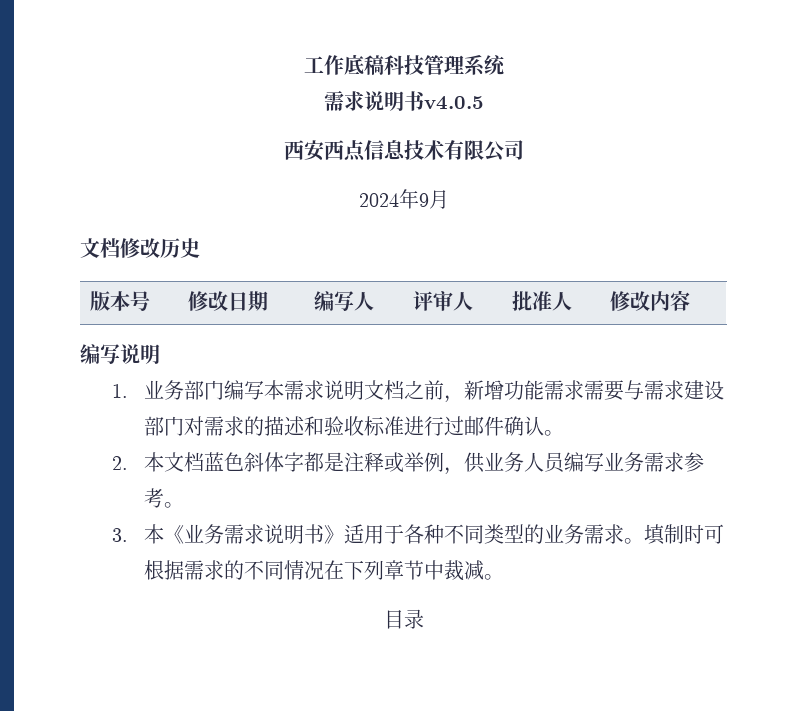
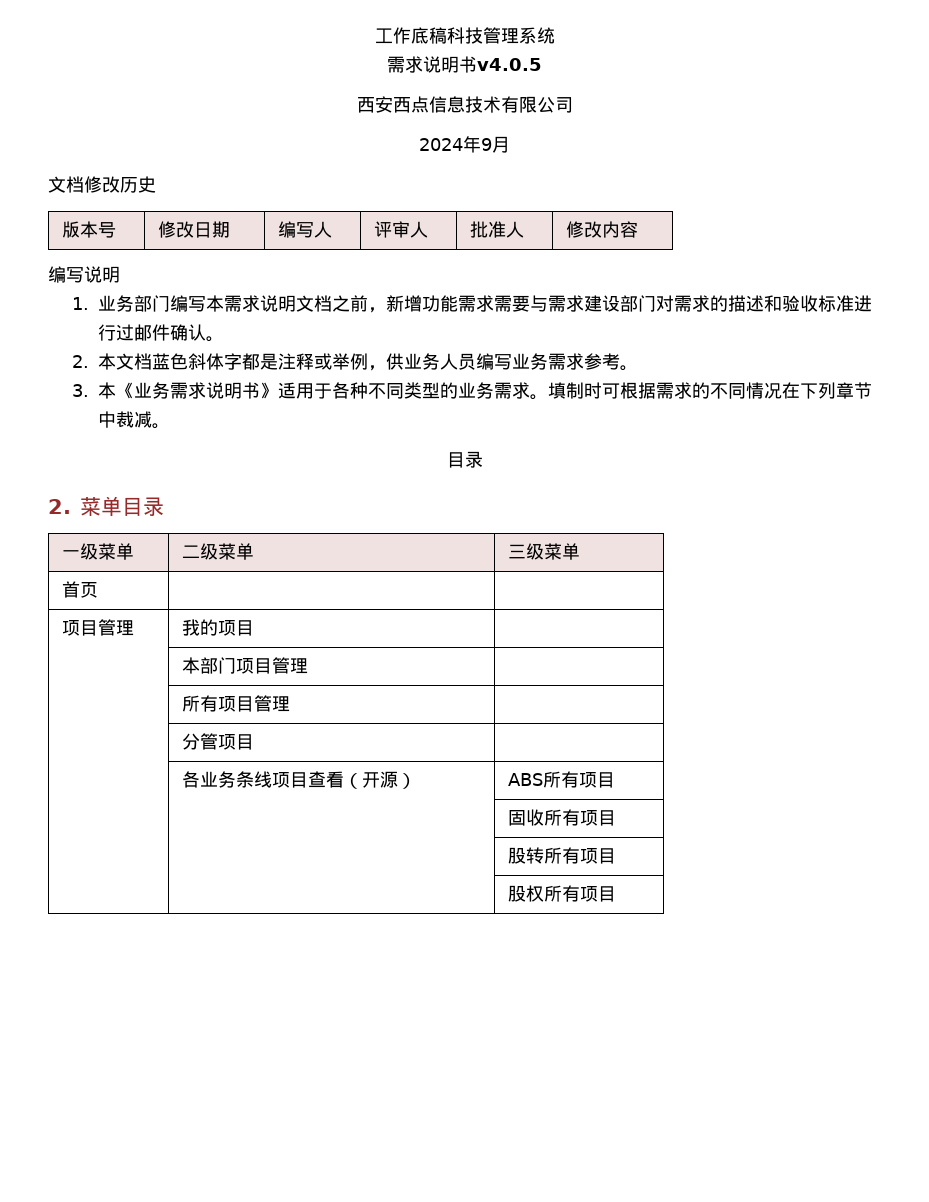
(424, 619) none -> [48,496,164,517] [62,543,135,560] [182,543,255,560] [508,543,581,560] [62,581,99,598] [62,619,135,636] [182,619,255,636] [182,657,309,674] [182,695,291,712] [182,733,255,750] [182,771,417,789] [508,771,616,788] [508,809,617,826] [508,847,617,864] [508,885,617,902] // 2.菜单目录 // 一级菜单 | 二级菜单 | 三级菜单 // 首页 | | // 项目管理 | 我的项目 | // | 本部门项目管理 | // | 所有项目管理 | // | 分管项目 | // | 各业务条线项目查看（开源） | ABS所有项目 // | | 固收所有项目 // | | 股转所有项目 // | | 股权所有项目

